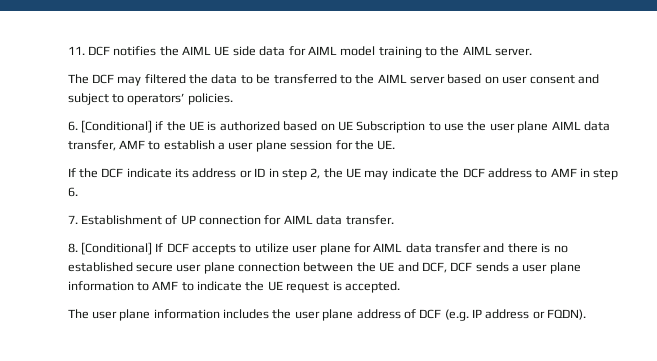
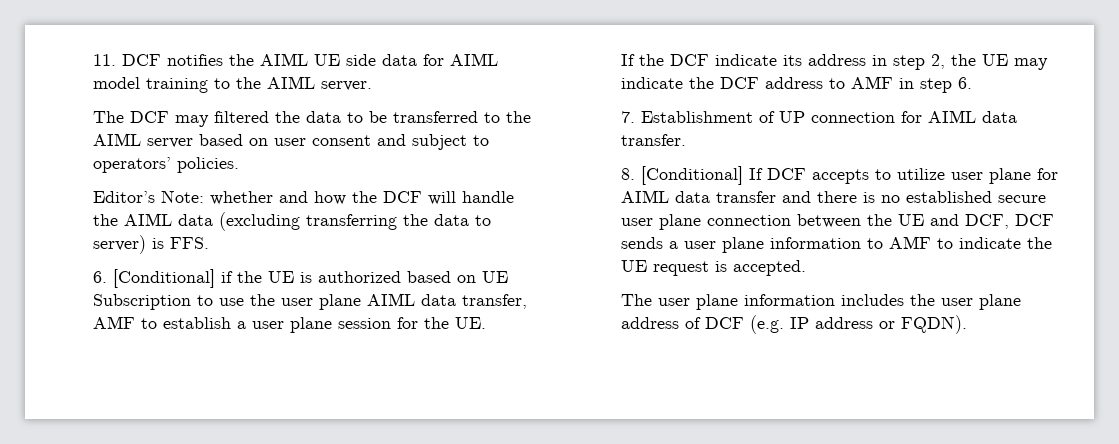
(233, 99) none -> [92,190,514,205] [92,212,491,231] [92,235,209,254] // Editor’s Note: whether and how the DCF will handle the AIML data (excluding transferring the data to server) is FFS.
[239,168,266,178] or ID -> (866, 60) none

